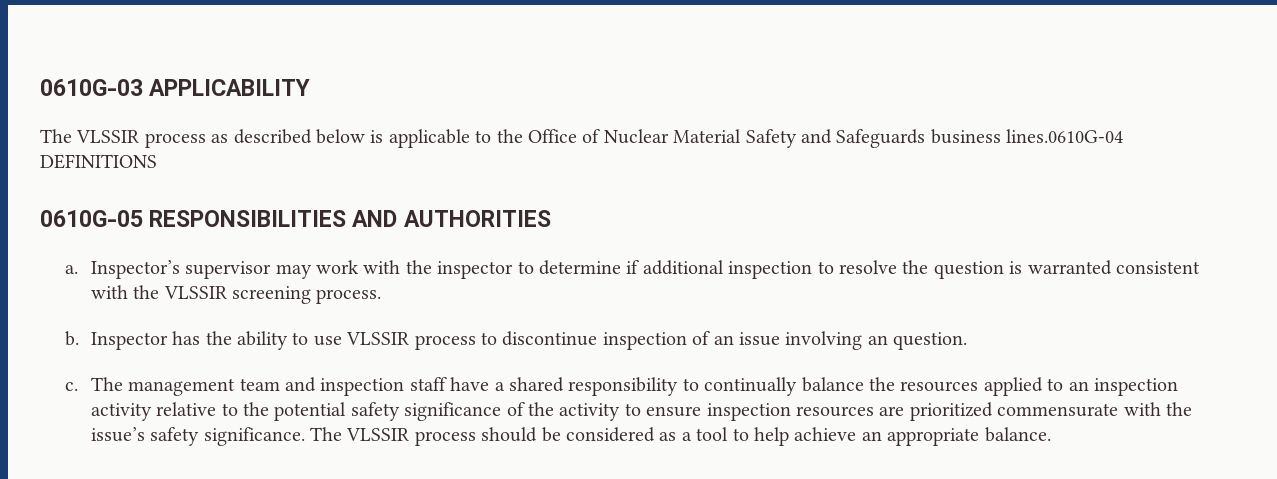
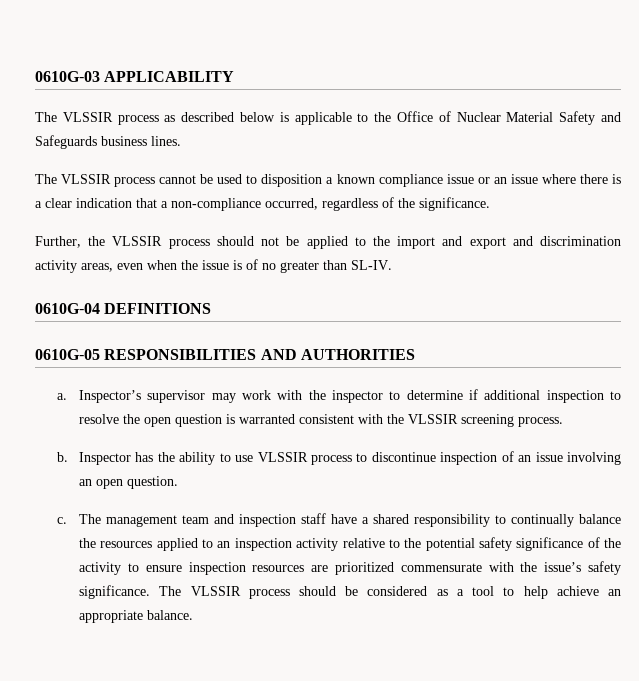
[1006,129,1124,143] lines.0610G-04 -> [151,136,181,146] [35,174,621,187] [35,197,490,211] [35,236,622,249] [35,259,392,273] [35,303,100,314] lines. // The VLSSIR process cannot be used to disposition a known compliance issue or an issue where there is a clear indication that a non-compliance occurred, regardless of the significance. // Further, the VLSSIR process should not be applied to the import and export and discrimination activity areas, even when the issue is of no greater than SL-IV. // 0610G-04
(929, 267) none -> [144,417,172,427] open
(888, 340) none -> [96,479,124,489] open

